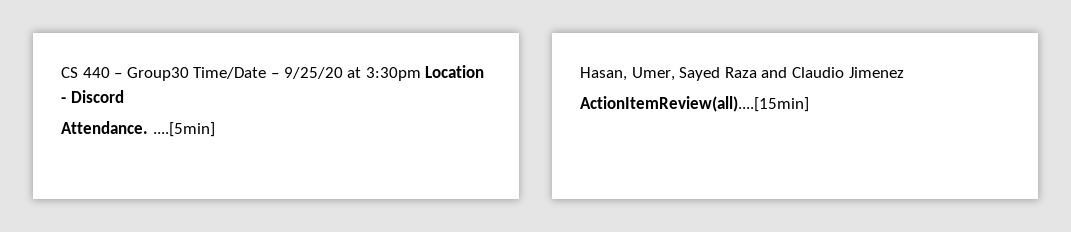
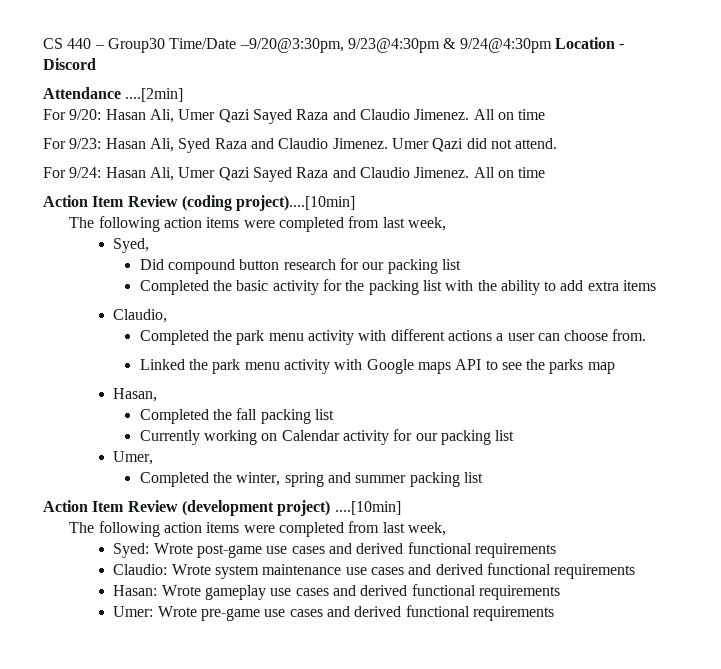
[270,67,421,81] – 9/25/20 at 3:30pm -> [239,38,552,53] –9/20@3:30pm, 9/23@4:30pm & 9/24@4:30pm
[61,121,215,137] [580,67,904,81] [580,96,809,112] Attendance. ....[5min] // Hasan, Umer, Sayed Raza and Claudio Jimenez // ActionItemReview(all)....[15min] -> [43,87,184,102] [43,109,546,124] [43,138,558,153] [43,167,546,182] [43,195,356,211] [69,216,446,232] [113,238,150,253] [139,258,461,274] [139,279,657,295] [113,309,168,323] [139,329,647,345] [139,359,615,374] [113,388,158,402] [139,408,334,424] [139,429,515,445] [113,451,154,465] [139,472,483,487] [43,500,401,516] [69,521,446,537] [113,542,556,558] [113,563,636,579] [113,584,560,600] [113,605,554,621] Attendance ....[2min] // For 9/20: Hasan Ali, Umer Qazi Sayed Raza and Claudio Jimenez. All on time // For 9/23: Hasan Ali, Syed Raza and Claudio Jimenez. Umer Qazi did not attend. // For 9/24: Hasan Ali, Umer Qazi Sayed Raza and Claudio Jimenez. All on time // Action Item Review (coding project)....[10min] // The following action items were completed from last week, // Syed, // Did compound button research for our packing list // Completed the basic activity for the packing list with the ability to add extra items // Claudio, // Completed the park menu activity with different actions a user can choose from. // Linked the park menu activity with Google maps API to see the parks map // Hasan, // Completed the fall packing list // Currently working on Calendar activity for our packing list // Umer, // Completed the winter, spring and summer packing list // Action Item Review (development project) ....[10min] // The following action items were completed from last week, // Syed: Wrote post-game use cases and derived functional requirements // Claudio: Wrote system maintenance use cases and derived functional requirements // Hasan: Wrote gameplay use cases and derived functional requirements // Umer: Wrote pre-game use cases and derived functional requirements

